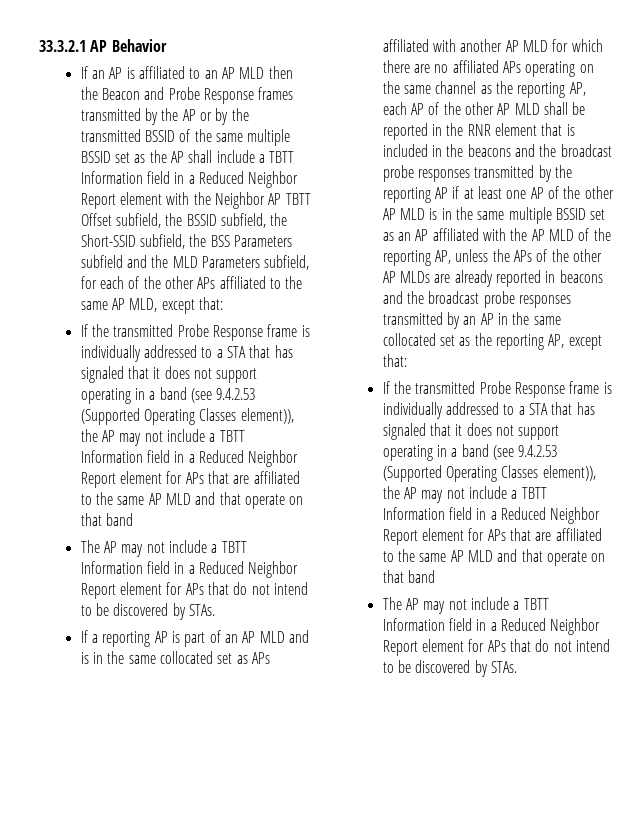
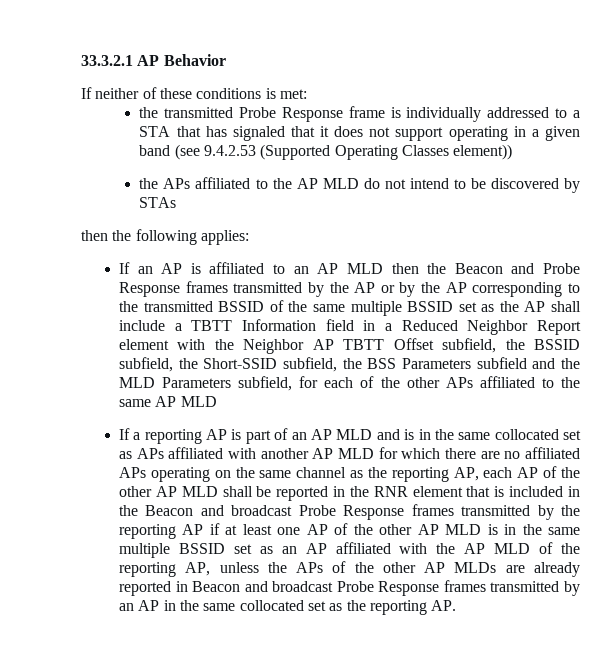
(167, 45) none -> [81,87,307,99] [139,106,580,122] [139,126,580,141] [139,144,513,160] [139,177,580,193] [139,197,177,208] [81,229,249,245] // If neither of these conditions is met: // the transmitted Probe Response frame is individually addressed to a STA that has signaled that it does not support operating in a given band (see 9.4.2.53 (Supported Operating Classes element)) // the APs affiliated to the AP MLD do not intend to be discovered by STAs // then the following applies:
(249, 114) none -> [445,282,581,297] [118,301,138,312] AP corresponding to the
[129,297,224,314] [80,324,310,341] [80,345,293,362] [80,366,258,383] [80,387,256,404] [80,408,294,425] [80,429,245,446] [80,450,299,467] [80,471,300,488] [80,492,304,509] [80,513,134,526] [80,540,247,557] [80,561,299,578] [80,582,309,599] [80,603,216,620] MLD, except that: // If the transmitted Probe Response frame is individually addressed to a STA that has signaled that it does not support operating in a band (see 9.4.2.53 (Supported Operating Classes element)), the AP may not include a TBTT Information field in a Reduced Neighbor Report element for APs that are affiliated to the same AP MLD and that operate on that band // The AP may not include a TBTT Information field in a Reduced Neighbor Report element for APs that do not intend to be discovered by STAs. -> [180,396,217,407] MLD
[467,144,612,157] [382,165,471,182] beacons and the broadcast probe responses -> [145,504,454,520] Beacon and broadcast Probe Response frames
[559,270,603,283] [382,291,572,308] beacons and the broadcast probe responses -> [192,580,486,596] Beacon and broadcast Probe Response frames
[548,334,602,350] [382,354,407,367] [382,381,612,398] [382,402,595,419] [382,423,560,440] [382,444,558,461] [382,465,596,482] [382,486,547,503] [382,507,601,524] [382,528,602,545] [382,549,606,566] [382,570,436,583] [382,597,549,614] [382,618,601,635] [382,639,611,656] [382,660,518,677] AP, except that: // If the transmitted Probe Response frame is individually addressed to a STA that has signaled that it does not support operating in a band (see 9.4.2.53 (Supported Operating Classes element)), the AP may not include a TBTT Information field in a Reduced Neighbor Report element for APs that are affiliated to the same AP MLD and that operate on that band // The AP may not include a TBTT Information field in a Reduced Neighbor Report element for APs that do not intend to be discovered by STAs. -> [431,600,457,611] AP.

